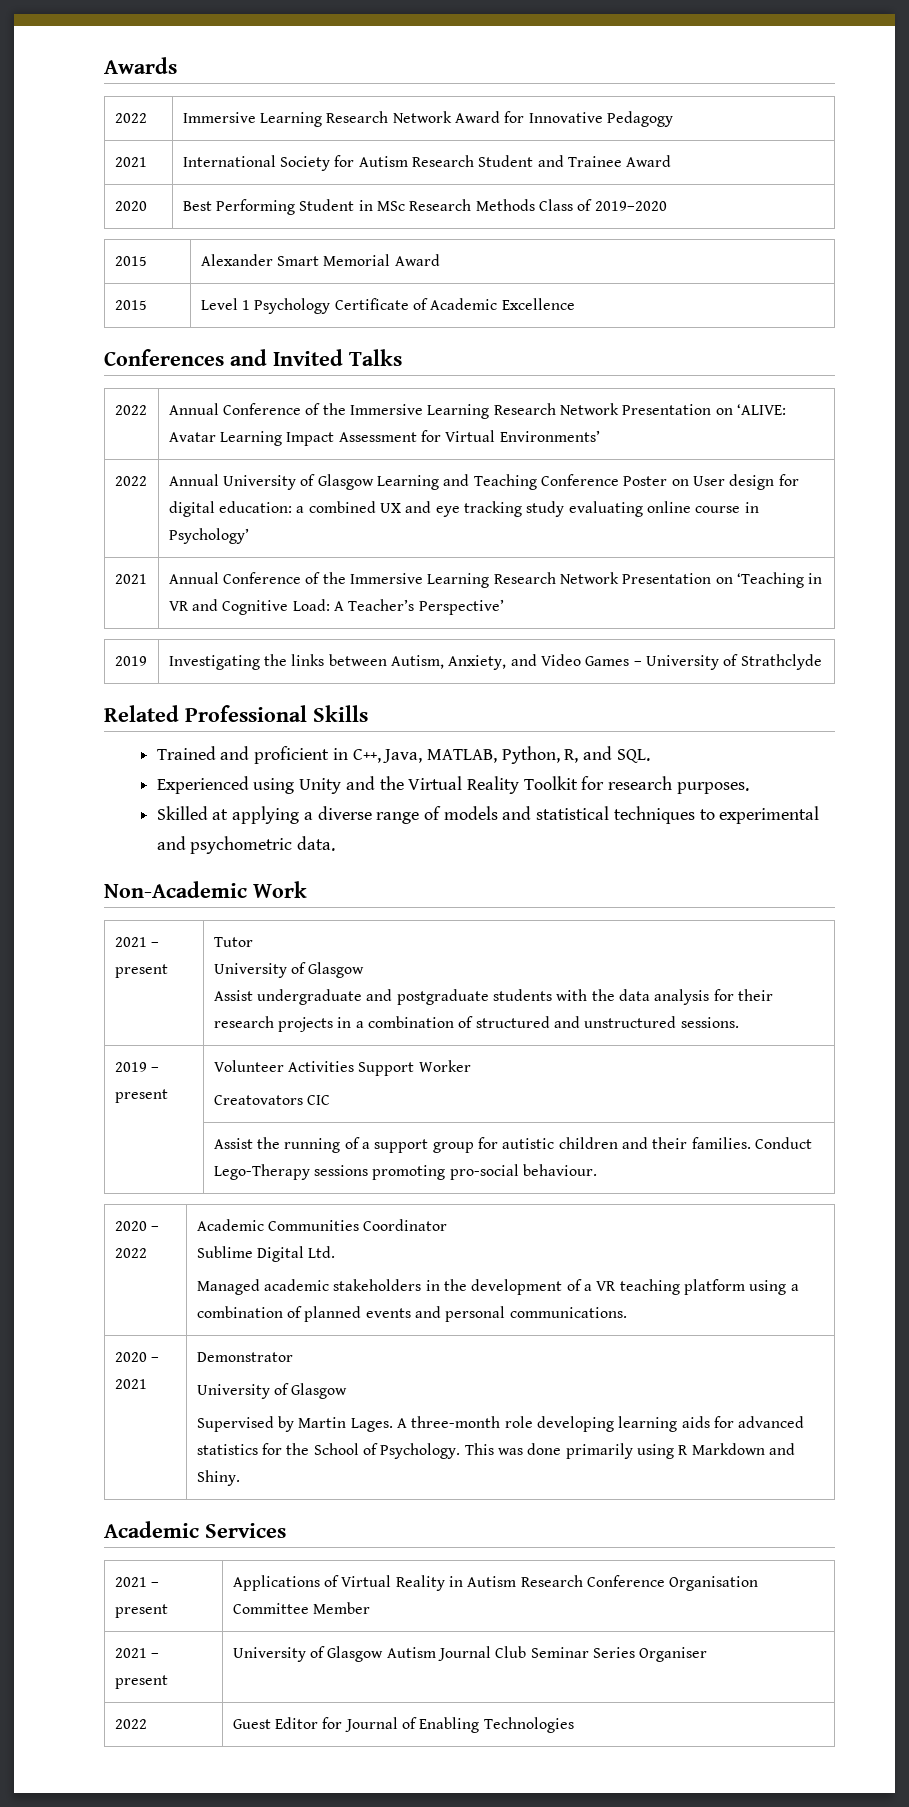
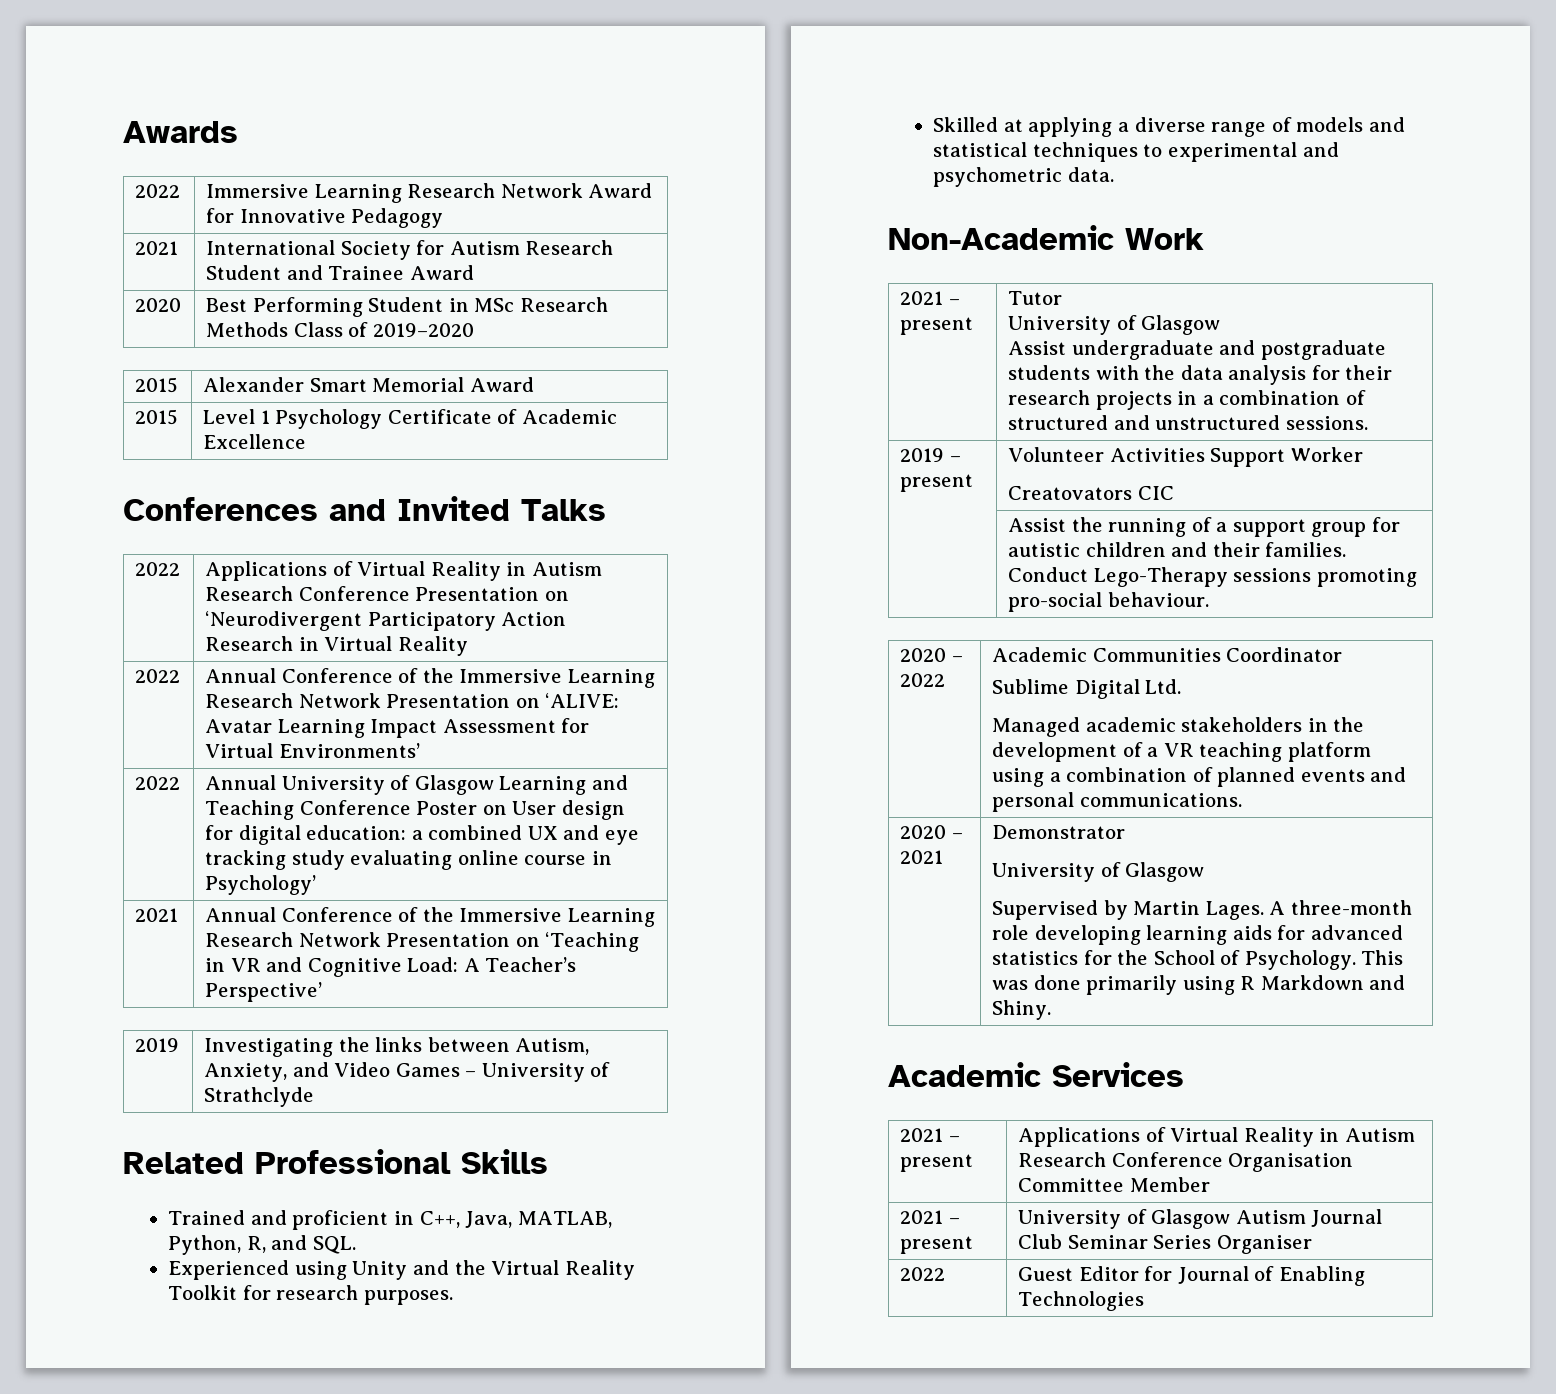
(402, 357) none -> [135,562,181,576] [205,561,602,581] [205,586,569,601] [205,611,567,631] [205,636,468,656] // 2022 | Applications of Virtual Reality in Autism Research Conference Presentation on ‘Neurodivergent Participatory Action Research in Virtual Reality

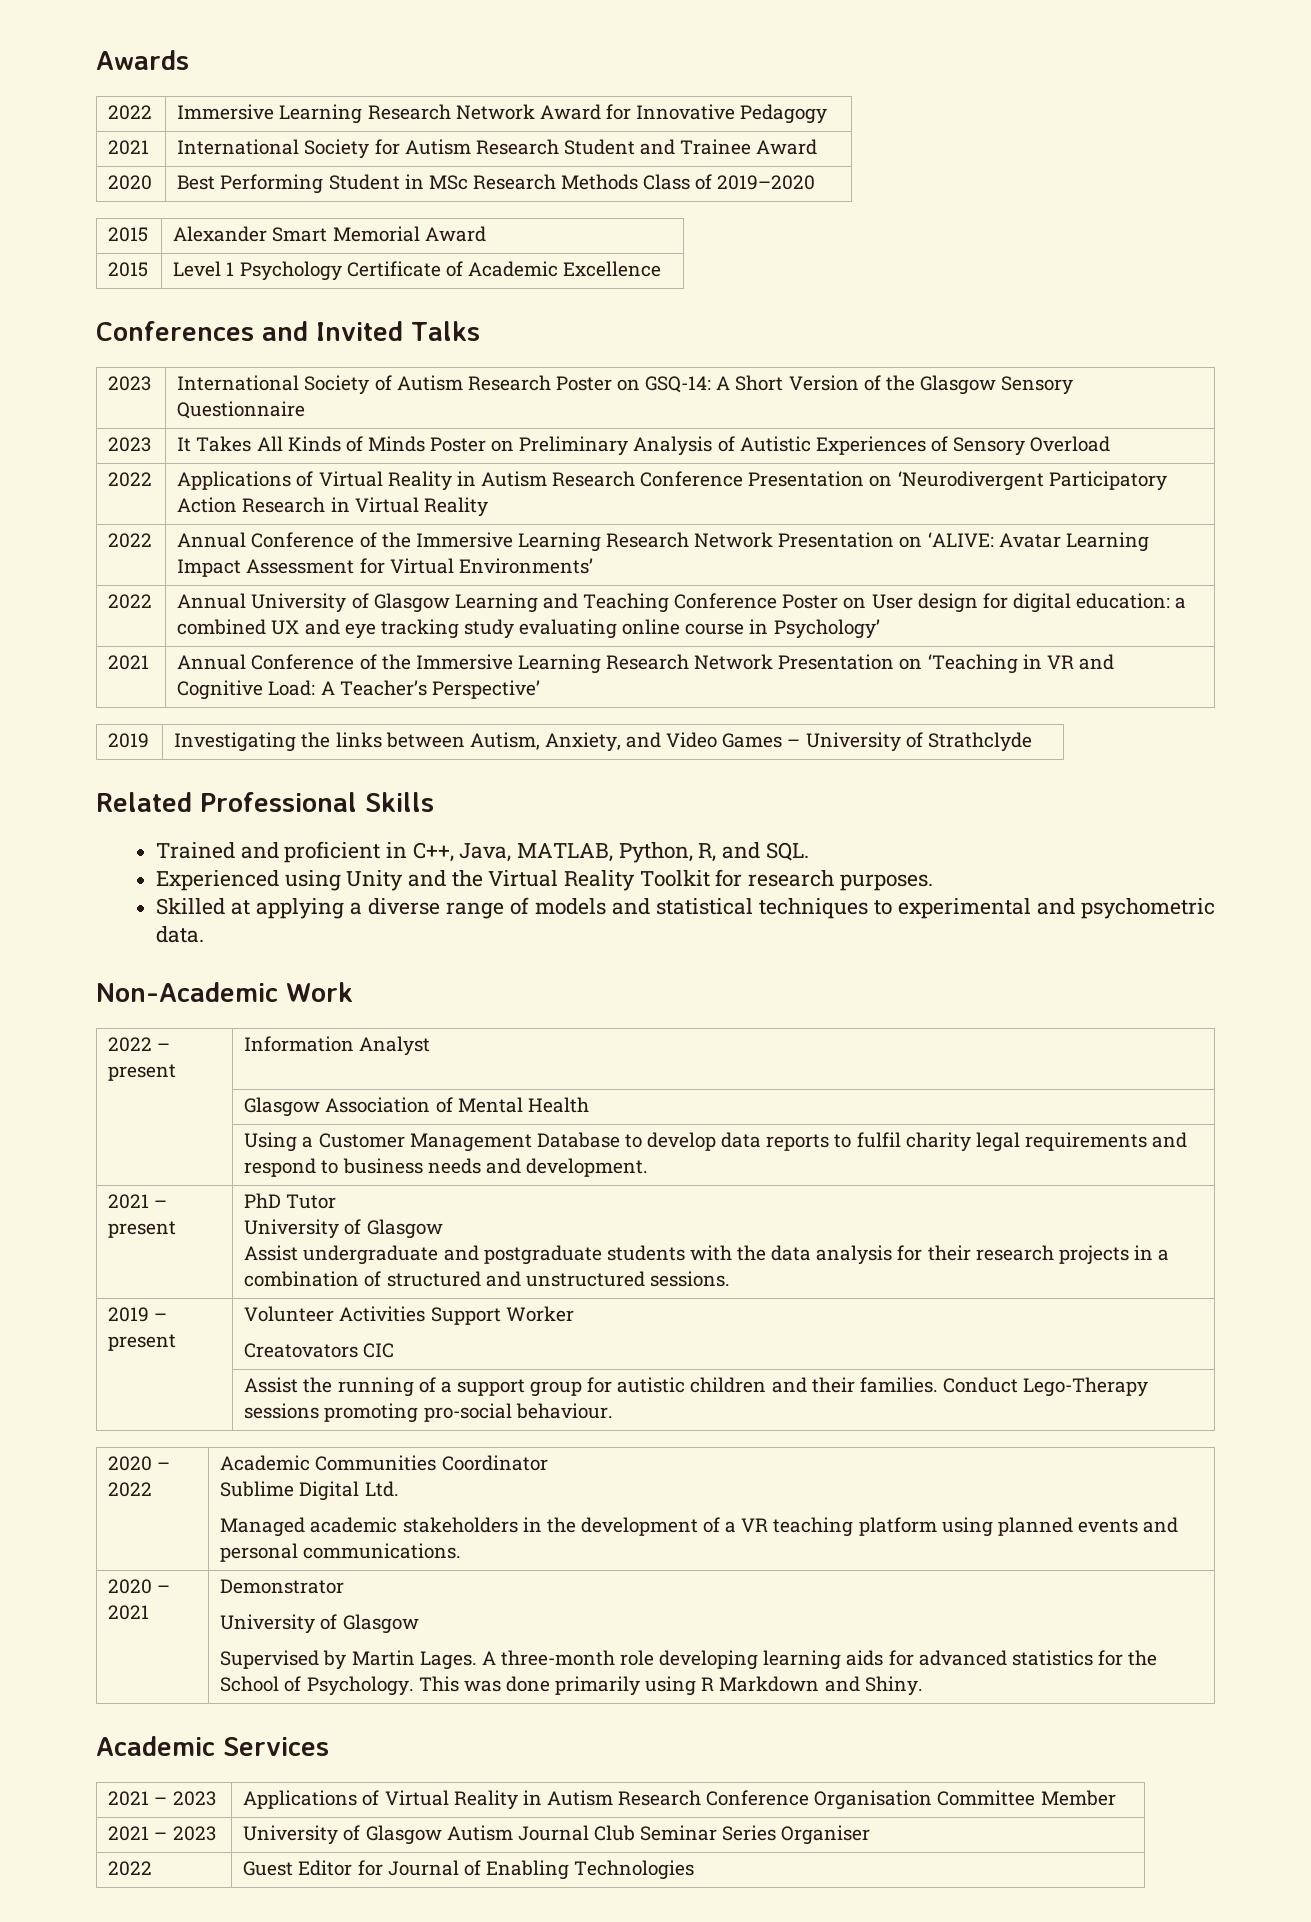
(606, 510) none -> [108,376,152,391] [177,375,1074,395] [177,401,306,419] [108,437,152,452] [177,436,1111,456] // 2023 | International Society of Autism Research Poster on GSQ-14: A Short Version of the Glasgow Sensory Questionnaire // 2023 | It Takes All Kinds of Minds Poster on Preliminary Analysis of Autistic Experiences of Sensory Overload
[900,291,960,305] [900,317,974,335] // 2021 – present | -> [108,1037,171,1052] [108,1064,177,1081] [244,1036,431,1056] [244,1097,589,1117] [244,1132,1188,1152] [244,1158,648,1177] [108,1194,168,1209] [108,1221,177,1238] [244,1193,282,1208] // 2022 – present | Information Analyst // | Glasgow Association of Mental Health // | Using a Customer Management Database to develop data reports to fulfil charity legal requirements and respond to business needs and development. // 2021 – present | PhD
[1049,767,1213,782] a combination of -> (993, 1527) none
[900,1154,974,1172] present -> [172,1791,216,1806] 2023
[900,1236,974,1254] present -> [172,1826,216,1841] 2023

